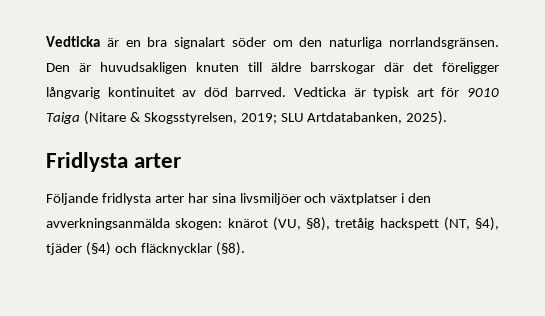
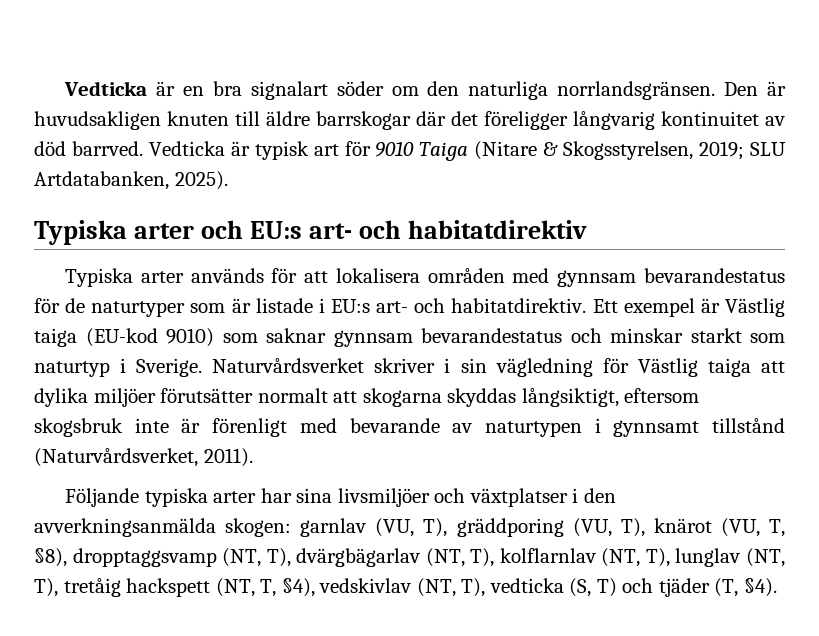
[46,152,182,172] Fridlysta arter -> [34,220,588,245] [65,268,785,287] [34,298,785,317] [34,328,785,347] [34,358,785,377] [34,388,700,407] [34,418,785,437] [34,448,253,467] Typiska arter och EU:s art- och habitatdirektiv // Typiska arter används för att lokalisera områden med gynnsam bevarandestatus för de naturtyper som är listade i EU:s art- och habitatdirektiv. Ett exempel är Västlig taiga (EU-kod 9010) som saknar gynnsam bevarandestatus och minskar starkt som naturtyp i Sverige. Naturvårdsverket skriver i sin vägledning för Västlig taiga att dylika miljöer förutsätter normalt att skogarna skyddas långsiktigt, eftersom skogsbruk inte är förenligt med bevarande av naturtypen i gynnsamt tillstånd (Naturvårdsverket, 2011).
[101,193,151,205] fridlysta -> [144,488,208,507] typiska
[227,217,499,231] [46,242,245,256] knärot (VU, §8), tretåig hackspett (NT, §4), tjäder (§4) och fläcknycklar (§8). -> [300,518,786,537] [34,548,785,567] [34,578,778,597] garnlav (VU, T), gräddporing (VU, T), knärot (VU, T, §8), dropptaggsvamp (NT, T), dvärgbägarlav (NT, T), kolflarnlav (NT, T), lunglav (NT, T), tretåig hackspett (NT, T, §4), vedskivlav (NT, T), vedticka (S, T) och tjäder (T, §4).

